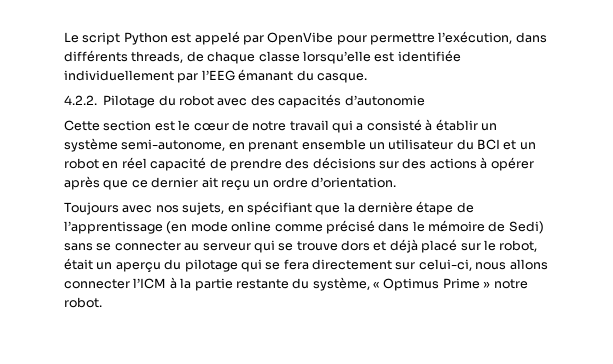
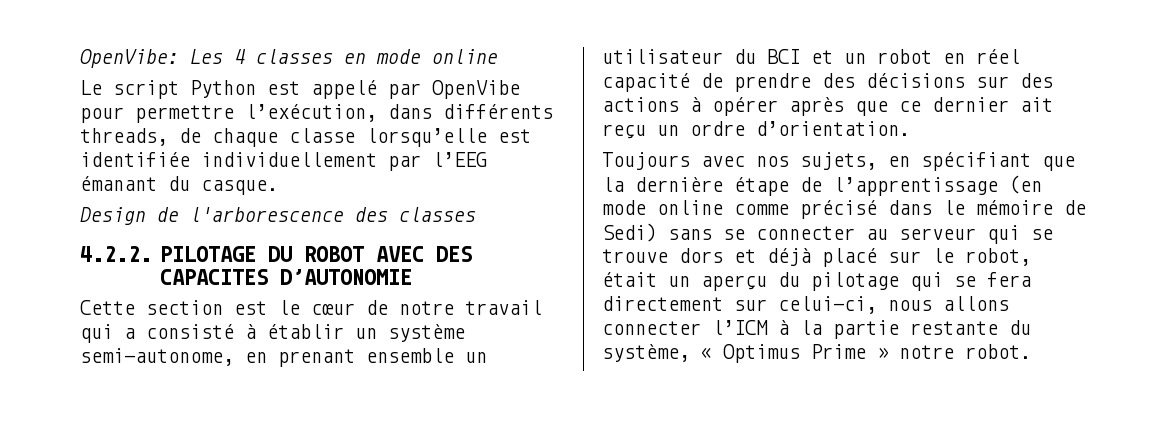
(64, 37) none -> [80,49,498,68] OpenVibe: Les 4 classes en mode online //
[64,94,425,108] 4.2.2. Pilotage du robot avec des capacités d’autonomie -> [80,207,476,225] [80,246,473,262] [160,269,413,285] Design de l'arborescence des classes // 4.2.2. PILOTAGE DU ROBOT AVEC DES CAPACITES D’AUTONOMIE

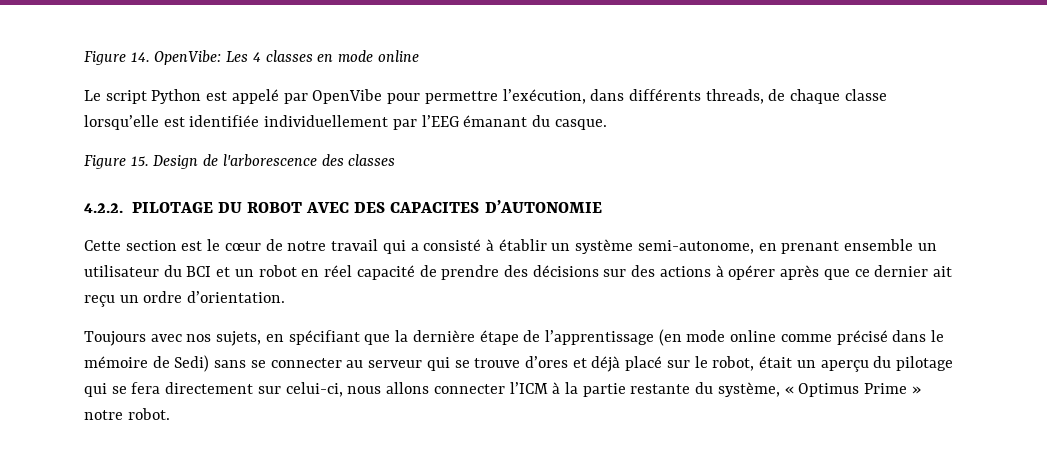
(80, 58) none -> [84,51,150,65] Figure 14.
(278, 187) none -> [84,155,149,169] Figure 15.
[679,248,723,263] dors -> [524,356,568,368] d’ores

